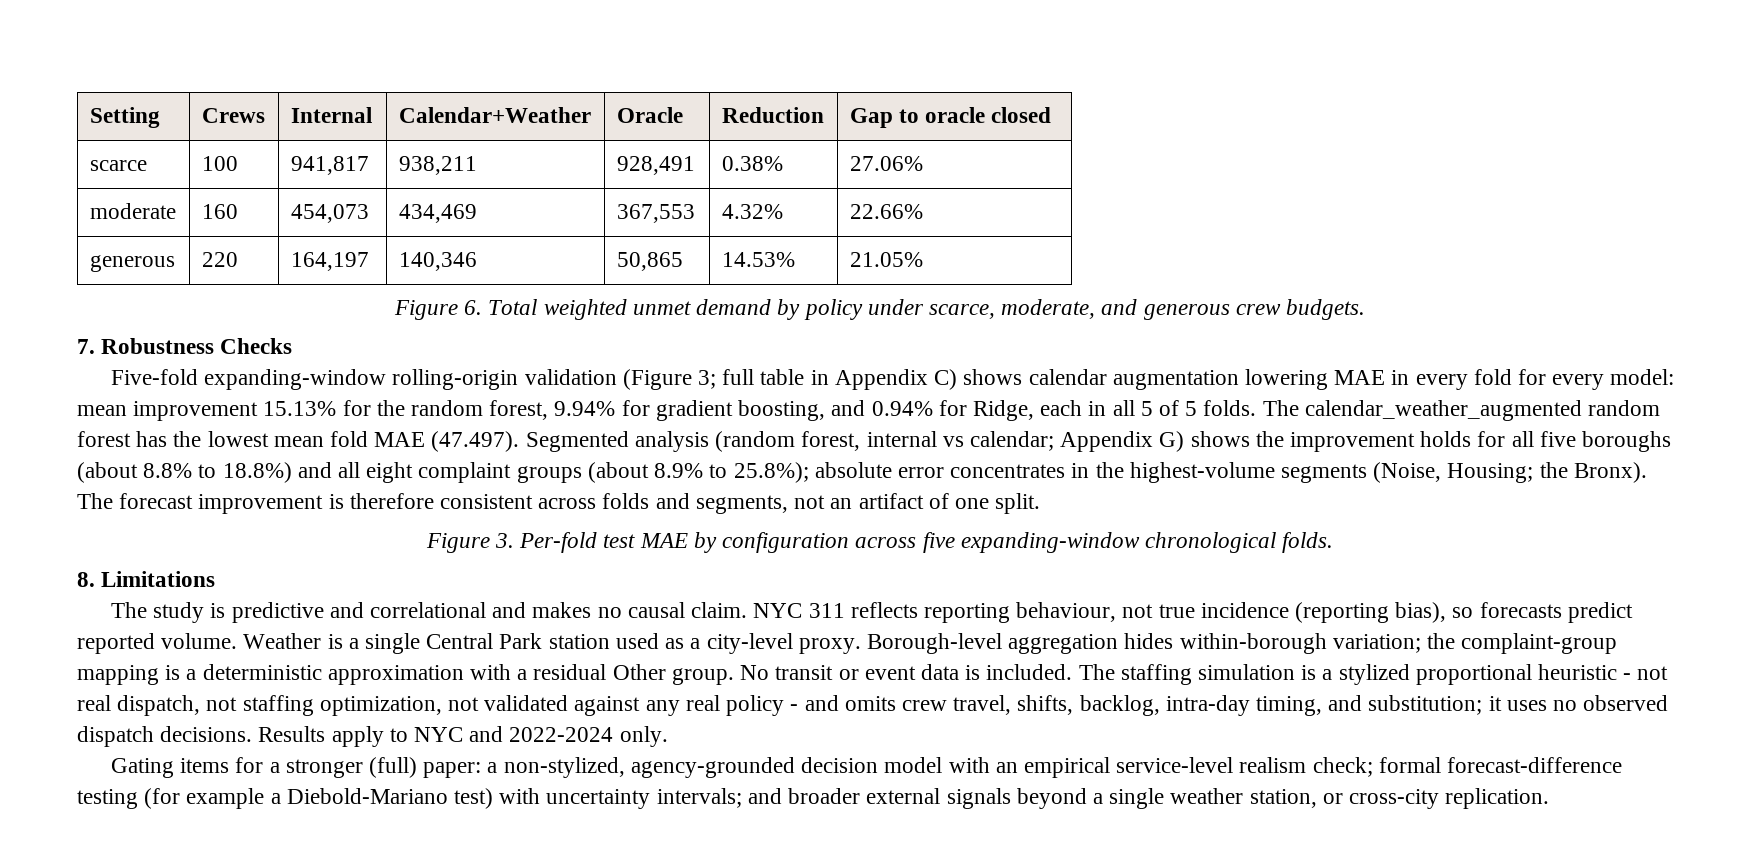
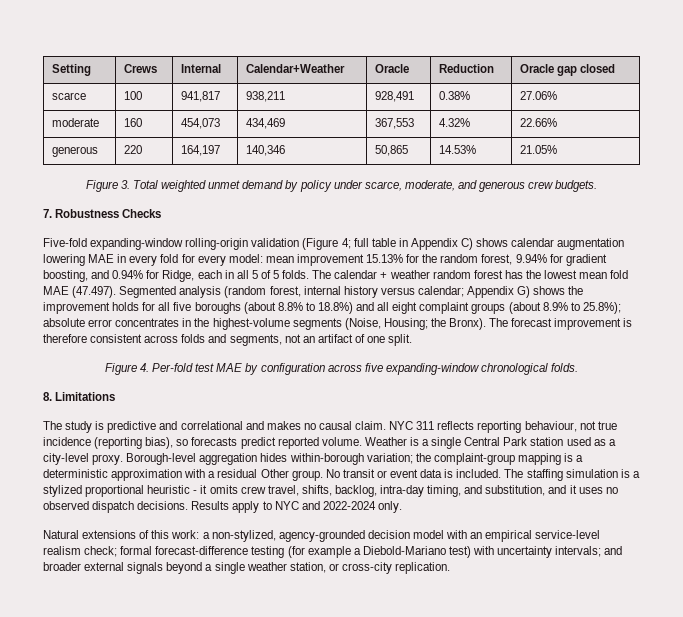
[849,107,986,128] Gap to oracle -> [520,64,578,76] Oracle gap
[464,300,483,315] 6. -> [120,180,130,189] 3.
[698,370,717,389] 3; -> [341,238,351,249] 4;
[1304,400,1582,421] calendar_weather_augmented -> [334,270,430,279] calendar + weather
[942,436,964,447] vs -> [343,286,415,298] history versus
[495,533,515,548] 3. -> [140,363,150,372] 4.
[1637,666,1669,680] [77,695,839,716] not real dispatch, not staffing optimization, not validated against any real policy - and -> [200,485,208,494] it
[1368,695,1483,715] substitution; -> [485,485,567,496] substitution, and
[110,757,482,778] Gating items for a stronger (full) paper: -> [43,530,200,539] Natural extensions of this work:

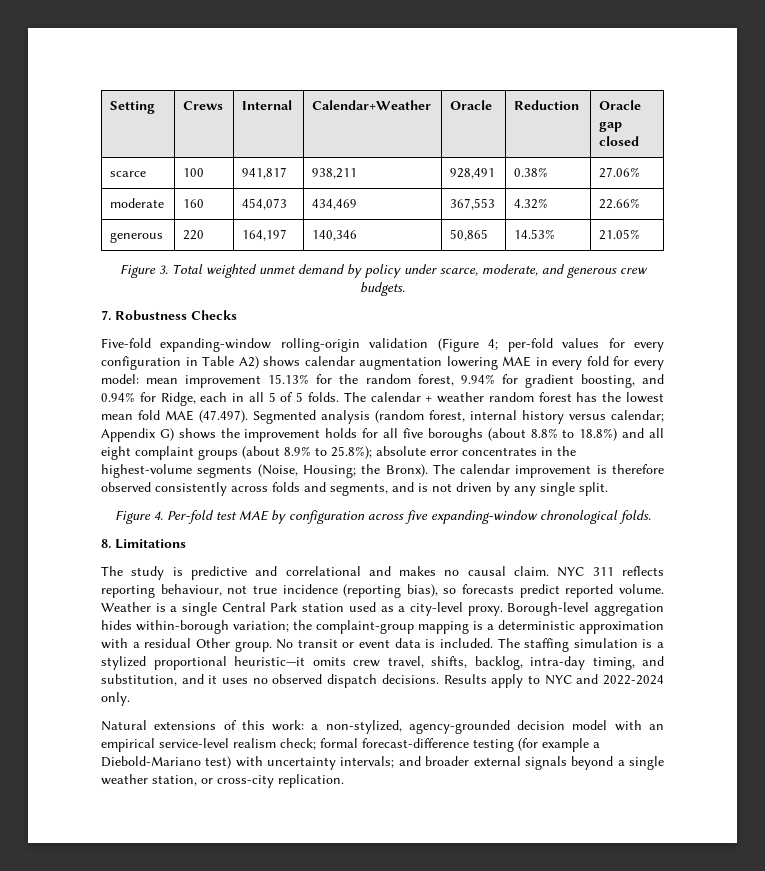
[353,238,474,250] full table in Appendix C) -> [507,338,665,352] [101,356,259,370] per-fold values for every configuration in Table A2)
[511,318,553,327] forecast -> [460,464,511,474] calendar
[90,334,143,343] consistent -> [101,482,227,496] observed consistently
[284,334,386,343] not an artifact of one -> [392,482,575,496] and is not driven by any single
[147,485,208,494] heuristic - it -> [234,656,305,666] heuristic—it

